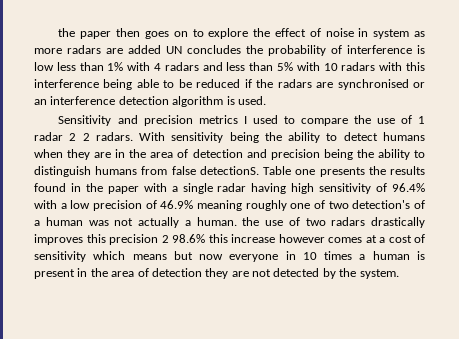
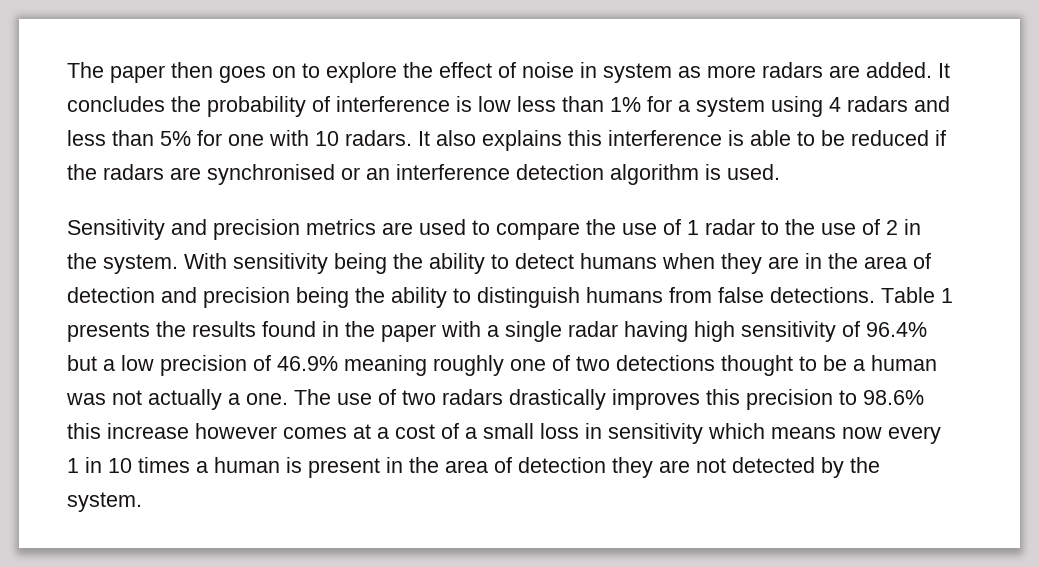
[58,28,76,37] the -> [67,62,104,78] The
[128,45,182,54] added UN -> [866,62,950,78] added. It
[127,62,151,71] with -> [647,96,823,117] for a system using
[296,62,403,71] with 10 radars with -> [197,130,562,151] for one with 10 radars. It also explains
[103,79,133,90] being -> [728,130,744,146] is
[243,116,247,124] I -> [382,222,413,235] are
[69,132,133,141] 2 2 radars. -> [761,219,921,235] [67,253,178,274] to the use of 2 in the system.
[199,166,316,175] detectionS. Table one -> [770,287,953,303] detections. Table 1
[34,200,57,209] with -> [67,355,97,371] but
[352,200,426,209] detection's of -> [616,355,847,376] detections thought to be
[196,217,260,226] human. the -> [246,389,331,405] one. The
[161,235,169,243] 2 -> [839,390,857,405] to
[34,251,279,262] sensitivity which means but now everyone -> [465,423,941,444] [67,458,79,473] a small loss in sensitivity which means now every 1

